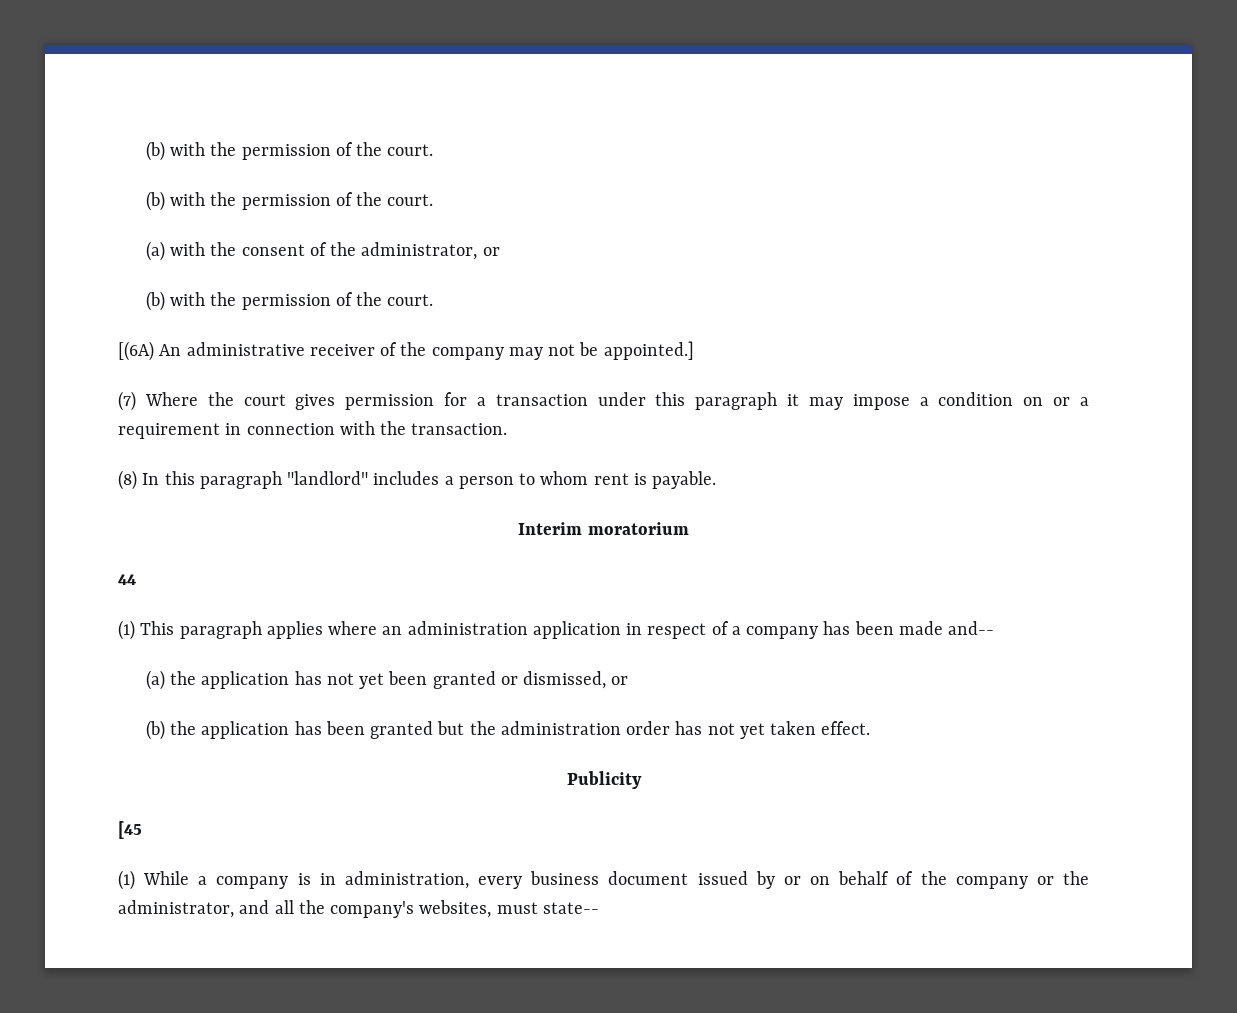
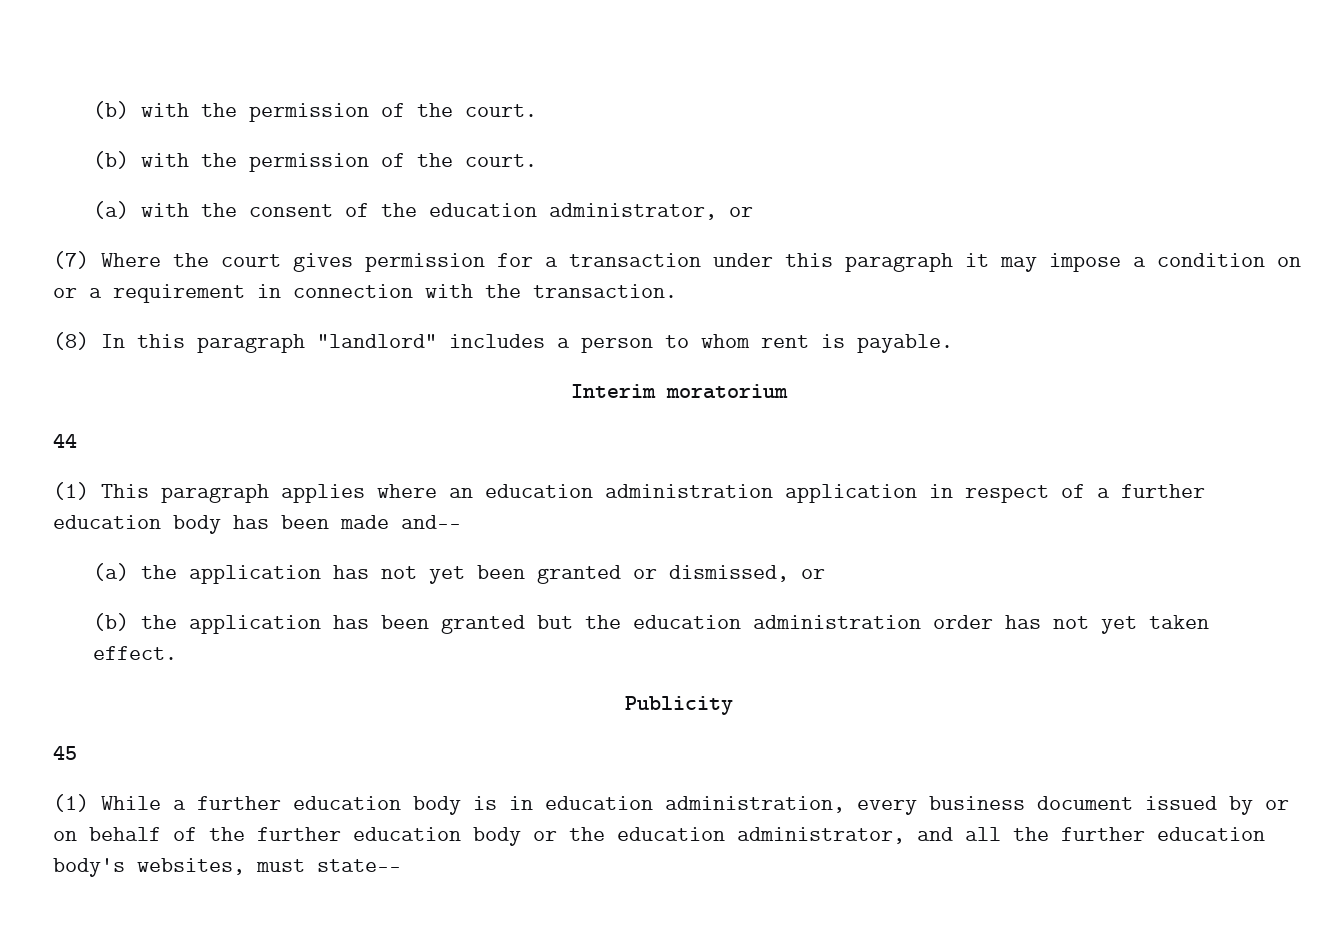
(357, 249) none -> [429,203,538,217] education
[145,291,434,311] [118,341,694,361] // (b) with the permission of the court. // [(6A) An administrative receiver of the company may not be appointed.] -> (754, 212) none
(403, 630) none -> [485,484,593,498] education
[746,626,819,639] company -> [1121,484,1205,498] [53,515,221,534] further education body
(496, 728) none -> [633,615,742,629] education
[118,821,142,839] [45 -> [53,746,77,760] 45
[216,876,289,889] company -> [197,796,461,815] further education body
(336, 879) none -> [545,796,653,810] education
[955,876,1028,889] company -> [257,827,521,846] further education body
(1089, 878) none -> [617,827,725,841] education
[330,901,415,918] company's -> [1061,827,1265,841] [53,858,125,877] further education body's

